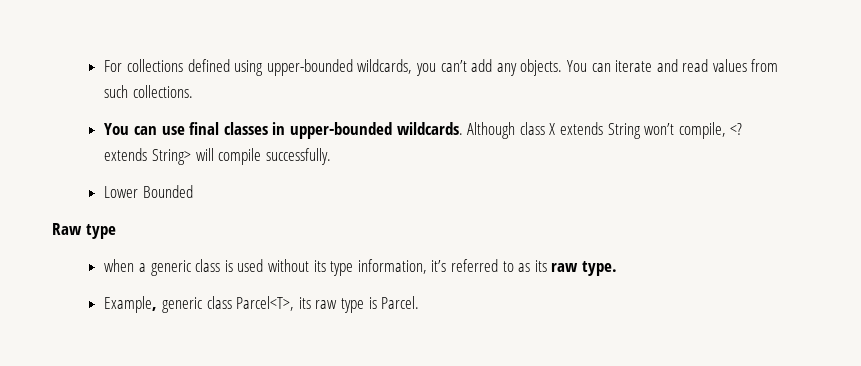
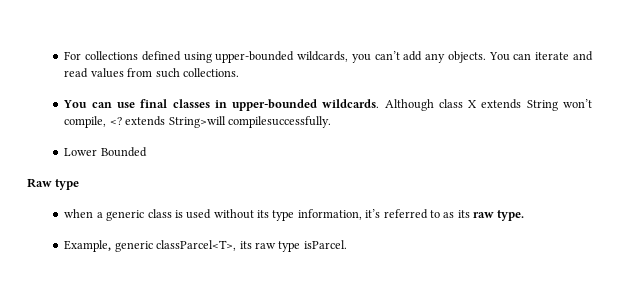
[152,148,331,165] String> will compile successfully. -> [168,116,331,128] String>will compilesuccessfully.
[206,296,295,311] class Parcel<T>, -> [156,240,237,251] classParcel<T>,
[368,296,420,309] is Parcel. -> [303,240,347,249] isParcel.

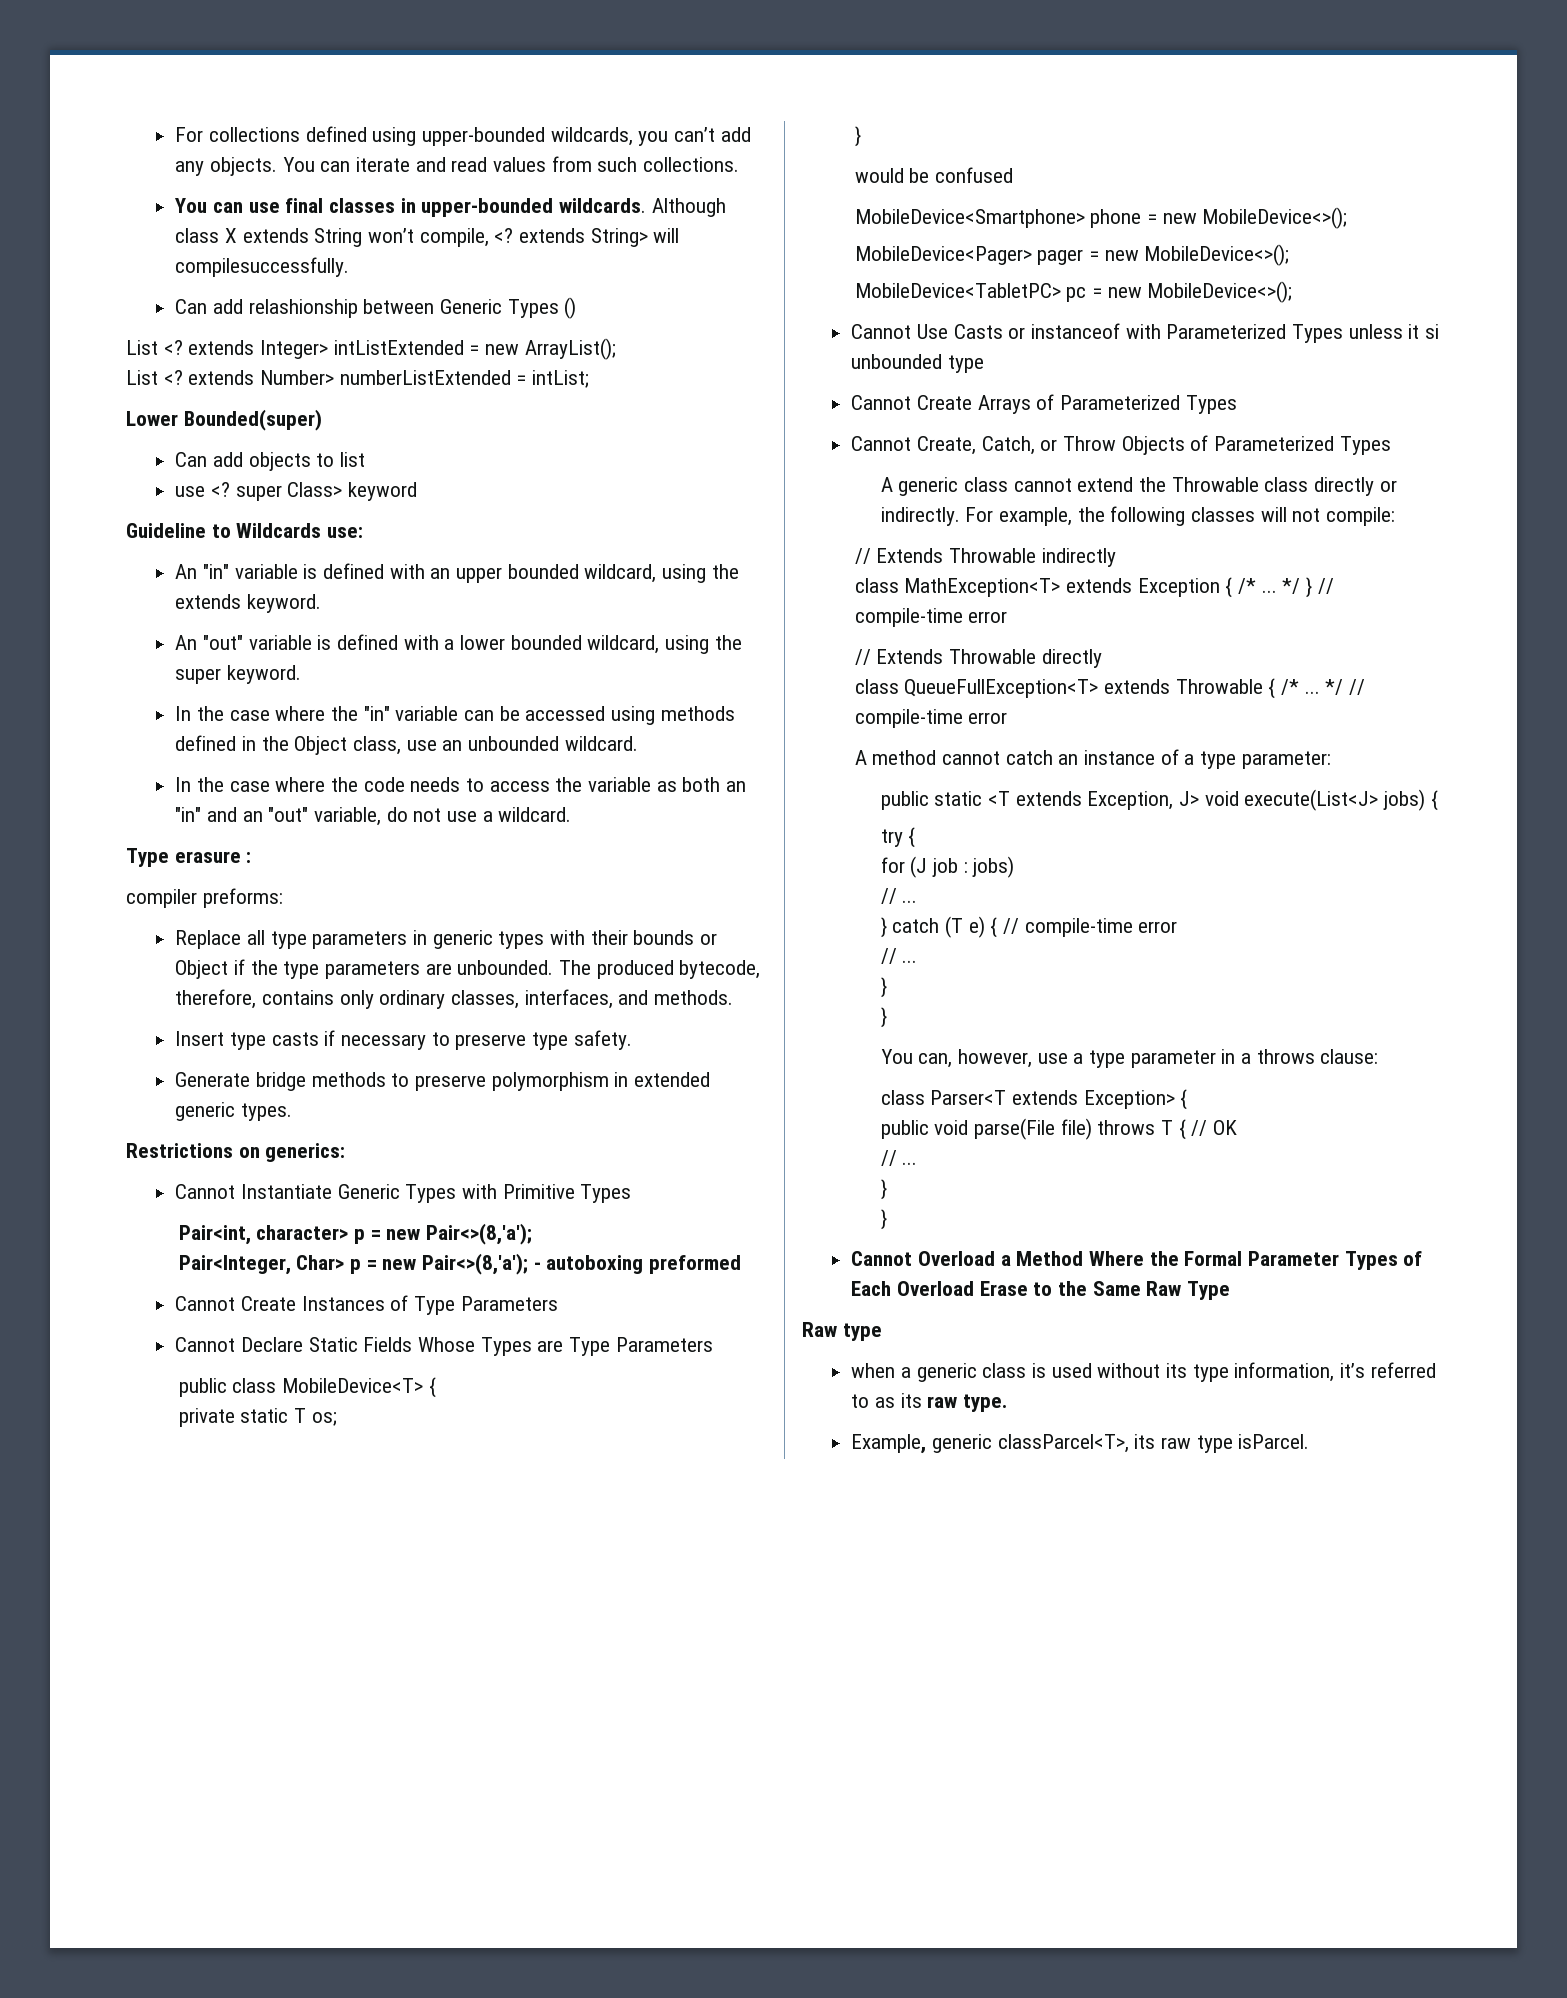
[168,116,226,128] String>will -> [590,228,680,247] String> will
[64,147,147,157] Lower Bounded -> [175,297,577,319] [126,338,616,360] [126,370,590,388] [126,409,322,431] [175,452,366,471] [175,482,418,501] [126,523,364,538] [175,563,739,583] [175,594,322,613] [175,634,742,654] [175,665,302,684] [175,706,735,725] [175,735,638,755] [175,777,747,792] [175,807,572,826] [126,848,252,867] [126,888,283,908] [175,930,718,949] [175,959,761,979] [175,989,734,1009] [175,1030,632,1050] [175,1072,711,1091] [175,1102,293,1121] [126,1143,346,1162] [175,1184,632,1203] [178,1223,532,1245] [178,1253,741,1275] [175,1295,558,1315] [175,1337,713,1356] [178,1377,436,1398] [178,1408,337,1427] [854,126,861,147] [854,167,1013,183] [854,207,1348,229] [854,244,1290,266] [854,281,1293,303] [851,323,1440,343] [851,354,985,373] [851,394,1237,414] [851,435,1391,455] [880,477,1397,496] [880,506,1396,526] [854,548,1116,567] [854,577,1334,598] [854,608,1008,627] [854,649,1102,668] [854,678,1365,699] [854,709,1008,728] [854,749,1331,769] [880,789,1438,811] [880,827,916,848] [880,856,1015,878] [880,888,918,904] [880,916,1178,938] [880,948,918,964] [880,977,887,998] [880,1007,887,1028] [880,1049,1379,1068] [880,1089,1188,1110] [880,1118,1238,1140] [880,1150,918,1166] [880,1179,887,1200] [880,1209,887,1230] [851,1251,1423,1270] [851,1281,1231,1300] Can add relashionship between Generic Types () // List <? extends Integer> intListExtended = new ArrayList(); // List <? extends Number> numberListExtended = intList; // Lower Bounded(super) // Can add objects to list // use <? super Class> keyword // Guideline to Wildcards use: // An "in" variable is defined with an upper bounded wildcard, using the extends keyword. // An "out" variable is defined with a lower bounded wildcard, using the super keyword. // In the case where the "in" variable can be accessed using methods defined in the Object class, use an unbounded wildcard. // In the case where the code needs to access the variable as both an "in" and an "out" variable, do not use a wildcard. // Type erasure : // compiler preforms: // Replace all type parameters in generic types with their bounds or Object if the type parameters are unbounded. The produced bytecode, therefore, contains only ordinary classes, interfaces, and methods. // Insert type casts if necessary to preserve type safety. // Generate bridge methods to preserve polymorphism in extended generic types. // Restrictions on generics: // Cannot Instantiate Generic Types with Primitive Types // Pair<int, character> p = new Pair<>(8,'a'); // Pair<Integer, Char> p = new Pair<>(8,'a'); - autoboxing preformed // Cannot Create Instances of Type Parameters // Cannot Declare Static Fields Whose Types are Type Parameters // public class MobileDevice<T> { // private static T os; // } // would be confused // MobileDevice<Smartphone> phone = new MobileDevice<>(); // MobileDevice<Pager> pager = new MobileDevice<>(); // MobileDevice<TabletPC> pc = new MobileDevice<>(); // Cannot Use Casts or instanceof with Parameterized Types unless it si unbounded type // Cannot Create Arrays of Parameterized Types // Cannot Create, Catch, or Throw Objects of Parameterized Types // A generic class cannot extend the Throwable class directly or indirectly. For example, the following classes will not compile: // // Extends Throwable indirectly // class MathException<T> extends Exception { /* ... */ } // compile-time error // // Extends Throwable directly // class QueueFullException<T> extends Throwable { /* ... */ // compile-time error // A method cannot catch an instance of a type parameter: // public static <T extends Exception, J> void execute(List<J> jobs) { // try { // for (J job : jobs) // // ... // } catch (T e) { // compile-time error // // ... // } // } // You can, however, use a type parameter in a throws clause: // class Parser<T extends Exception> { // public void parse(File file) throws T { // OK // // ... // } // } // Cannot Overload a Method Where the Formal Parameter Types of Each Overload Erase to the Same Raw Type

